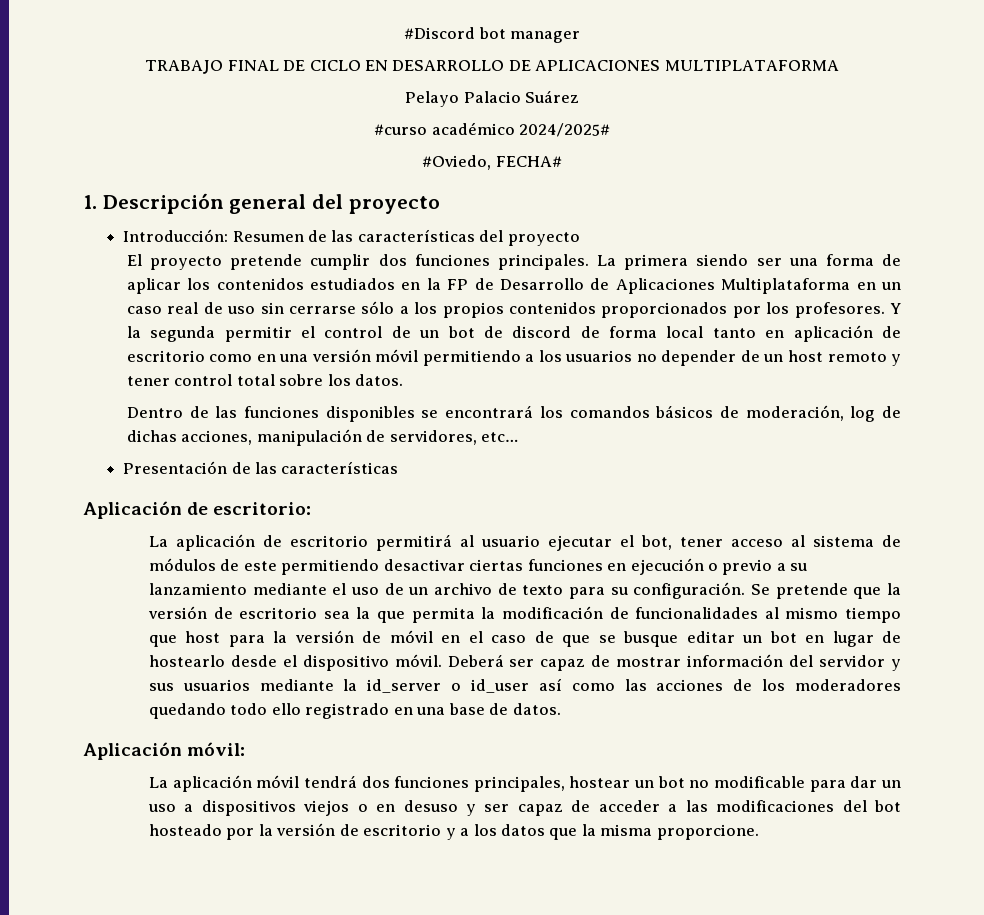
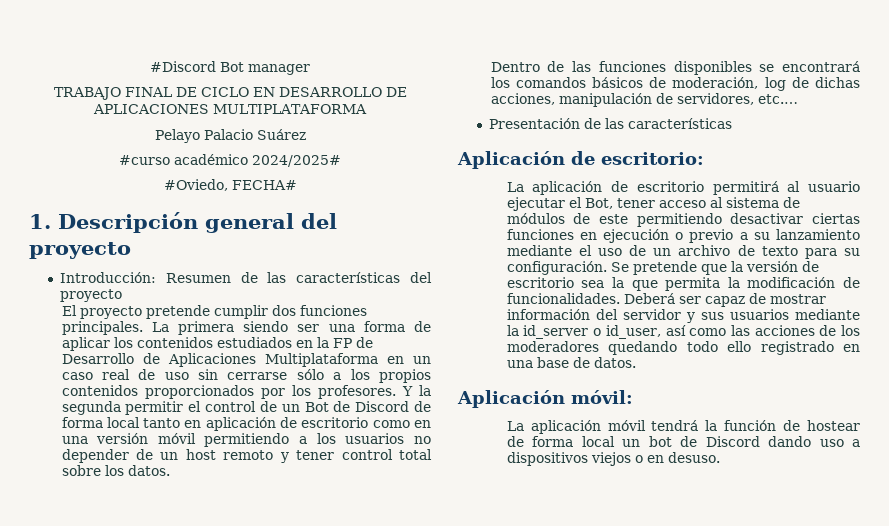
[478,27,506,39] bot -> [220,62,244,72] Bot
[447,326,572,338] bot de discord -> [304,401,410,412] Bot de Discord
[481,432,519,442] etc… -> [757,94,798,104] etc.…
[640,535,672,550] bot, -> [584,198,613,209] Bot,
[635,607,902,623] [148,630,901,647] [148,654,442,671] funcionalidades al mismo tiempo que host para la versión de móvil en el caso de que se busque editar un bot en lugar de hostearlo desde el dispositivo móvil. -> [506,293,620,304] funcionalidades.
[471,679,530,693] id_user -> [605,325,661,339] id_user,
[361,776,901,792] dos funciones principales, hostear un bot no modificable para dar un -> [705,420,860,431] [506,436,812,447] la función de hostear de forma local un bot de Discord dando
[403,800,901,816] [148,823,759,840] desuso y ser capaz de acceder a las modificaciones del bot hosteado por la versión de escritorio y a los datos que la misma proporcione. -> [667,452,720,463] desuso.

